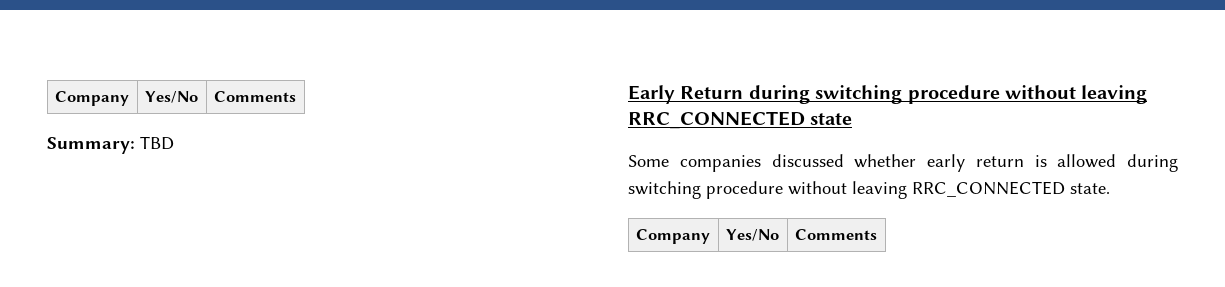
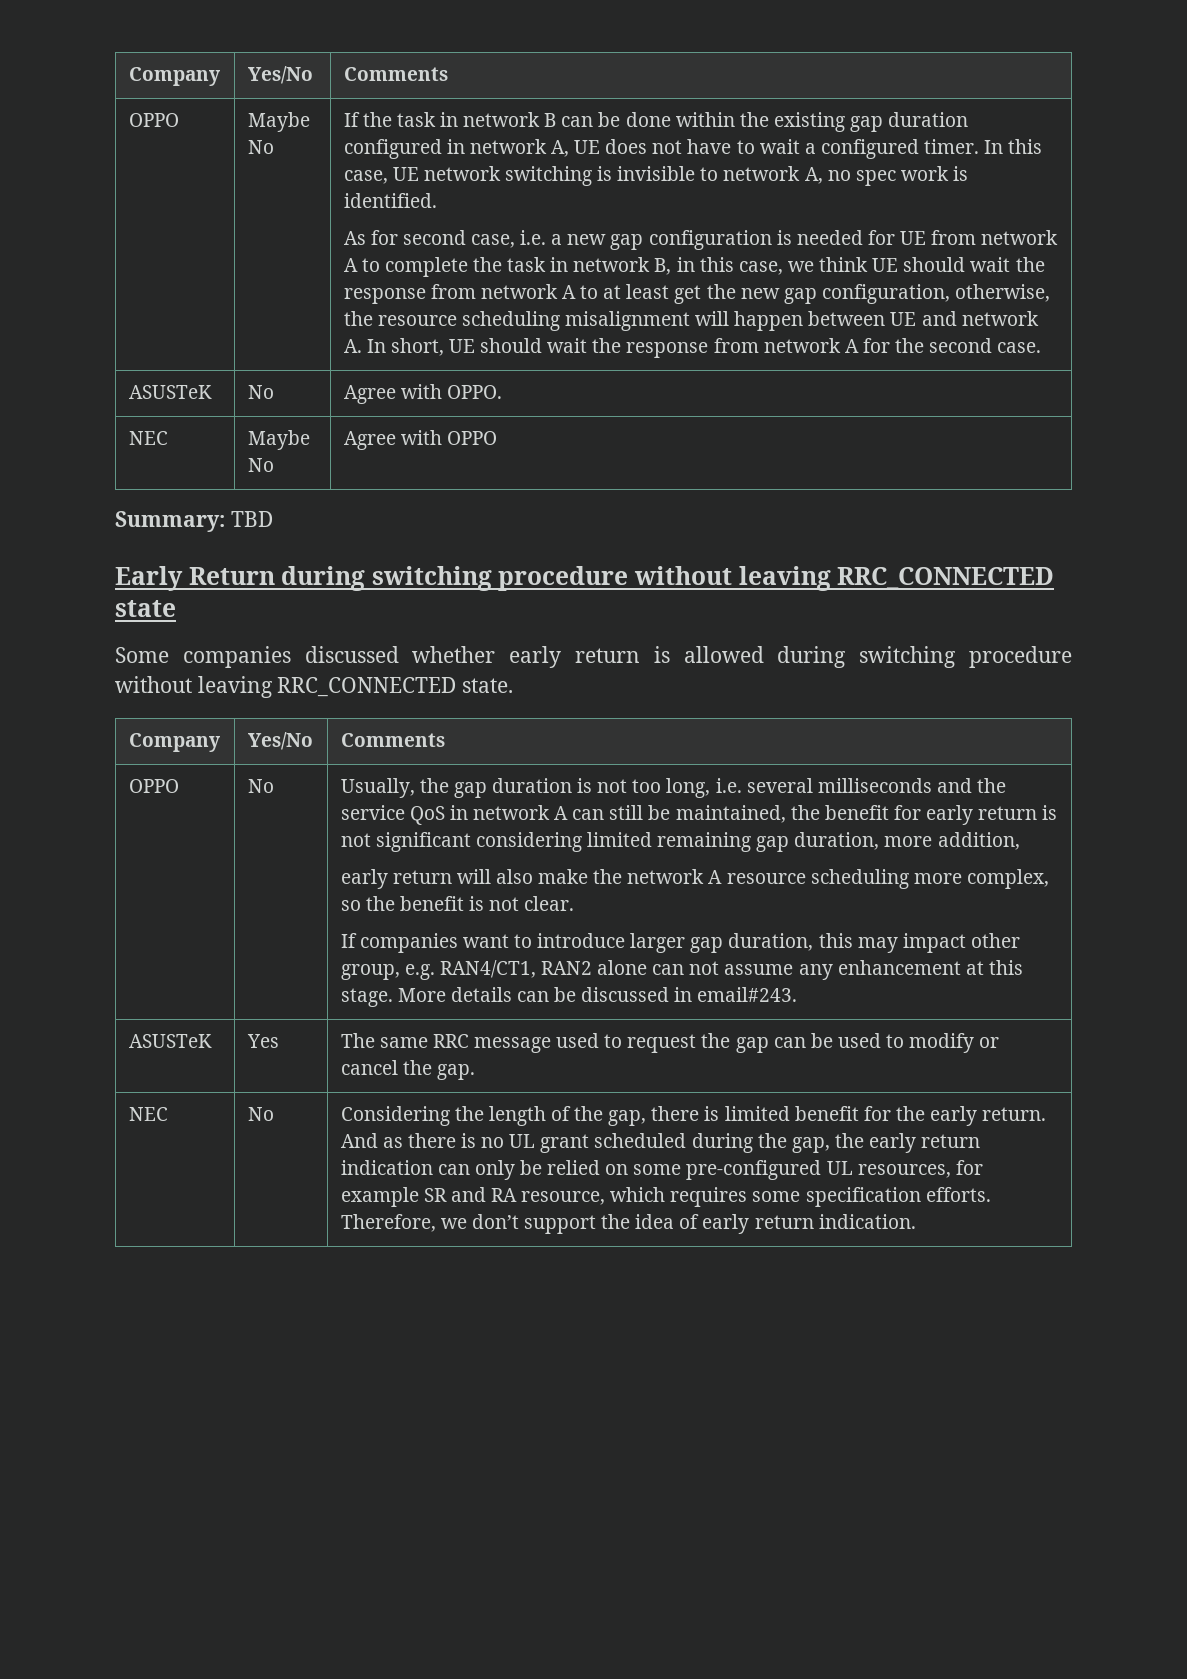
[54,91,129,106] [144,91,198,103] [213,91,296,102] Company | Yes/No | Comments -> [128,67,220,86] [247,66,313,84] [343,67,448,81] [128,113,179,127] [247,112,310,132] [247,140,274,154] [343,112,969,132] [343,139,1043,159] [343,166,969,186] [343,193,437,208] [343,230,1059,250] [343,257,1045,277] [343,284,1051,304] [343,311,1039,331] [343,338,1042,358] [128,385,212,399] [247,385,274,399] [343,384,502,404] [128,431,168,445] [247,430,310,450] [247,458,274,472] [343,430,497,450] Company | Yes/No | Comments // OPPO | Maybe No | If the task in network B can be done within the existing gap duration configured in network A, UE does not have to wait a configured timer. In this case, UE network switching is invisible to network A, no spec work is identified. // As for second case, i.e. a new gap configuration is needed for UE from network A to complete the task in network B, in this case, we think UE should wait the response from network A to at least get the new gap configuration, otherwise, the resource scheduling misalignment will happen between UE and network A. In short, UE should wait the response from network A for the second case. // ASUSTeK | No | Agree with OPPO. // NEC | Maybe No | Agree with OPPO
(877, 234) none -> [128,779,179,793] [247,779,274,793] [340,778,1007,798] [340,805,1058,825] [340,832,1020,852] [340,869,1049,889] [340,896,575,911] [340,933,1020,953] [340,960,1023,980] [340,987,798,1007] [128,1034,212,1048] [246,1034,279,1048] [340,1033,1000,1053] [340,1060,475,1080] [128,1107,168,1121] [247,1107,274,1121] [340,1106,1047,1126] [340,1133,981,1153] [340,1160,983,1180] [340,1187,991,1207] [340,1214,916,1234] // OPPO | No | Usually, the gap duration is not too long, i.e. several milliseconds and the service QoS in network A can still be maintained, the benefit for early return is not significant considering limited remaining gap duration, more addition, // early return will also make the network A resource scheduling more complex, so the benefit is not clear. // If companies want to introduce larger gap duration, this may impact other group, e.g. RAN4/CT1, RAN2 alone can not assume any enhancement at this stage. More details can be discussed in email#243. // ASUSTeK | Yes | The same RRC message used to request the gap can be used to modify or cancel the gap. // NEC | No | Considering the length of the gap, there is limited benefit for the early return. And as there is no UL grant scheduled during the gap, the early return indication can only be relied on some pre-configured UL resources, for example SR and RA resource, which requires some specification efforts. Therefore, we don’t support the idea of early return indication.

